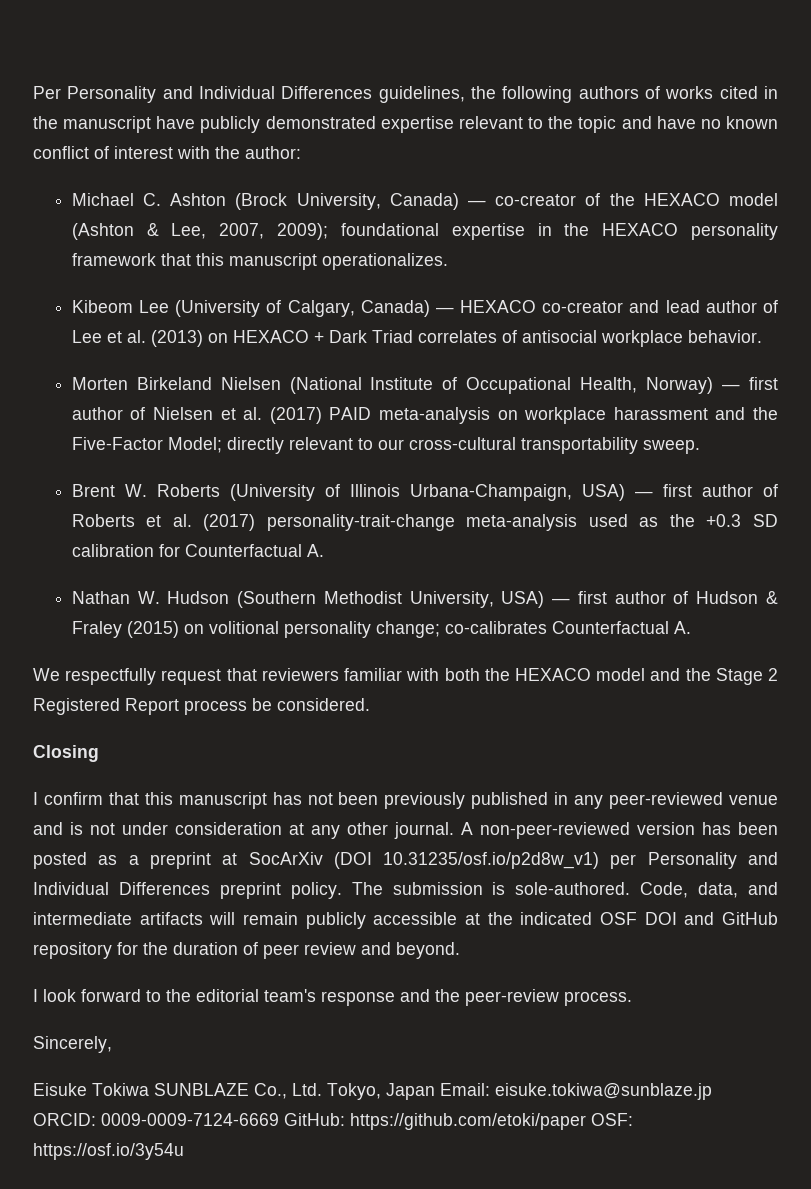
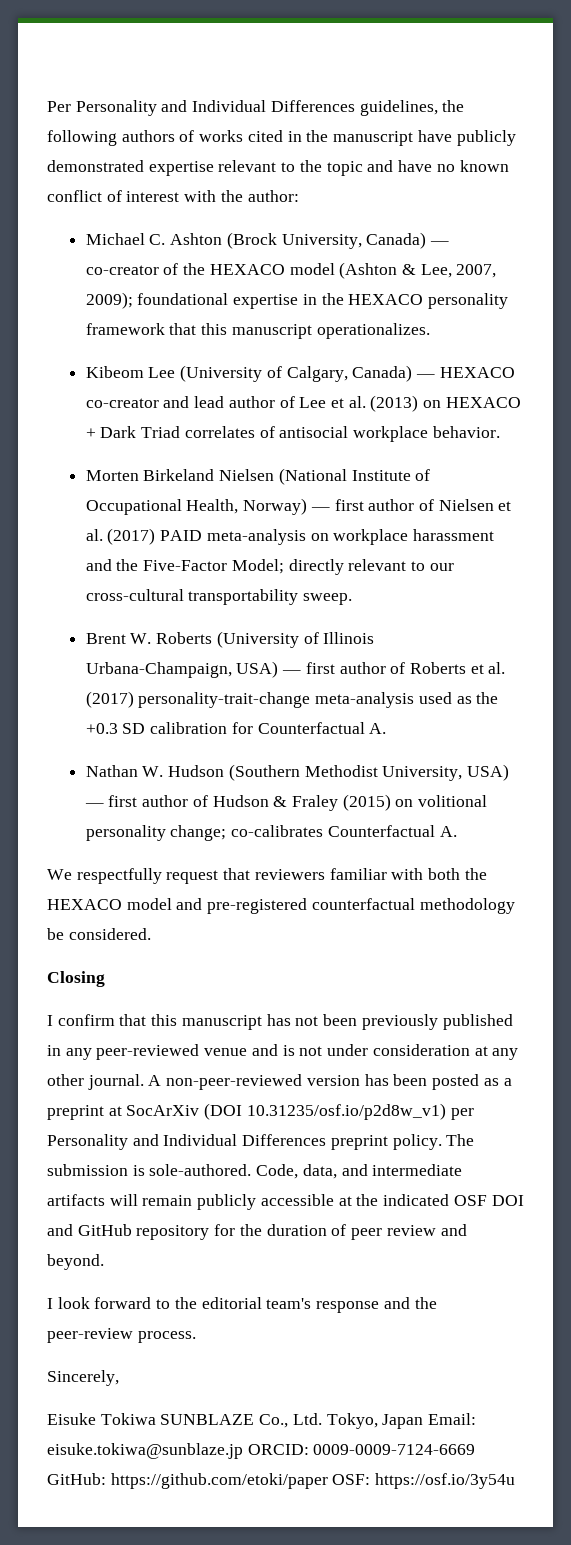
[685,668,778,685] [33,698,247,715] the Stage 2 Registered Report process -> [207,898,515,914] pre-registered counterfactual methodology

